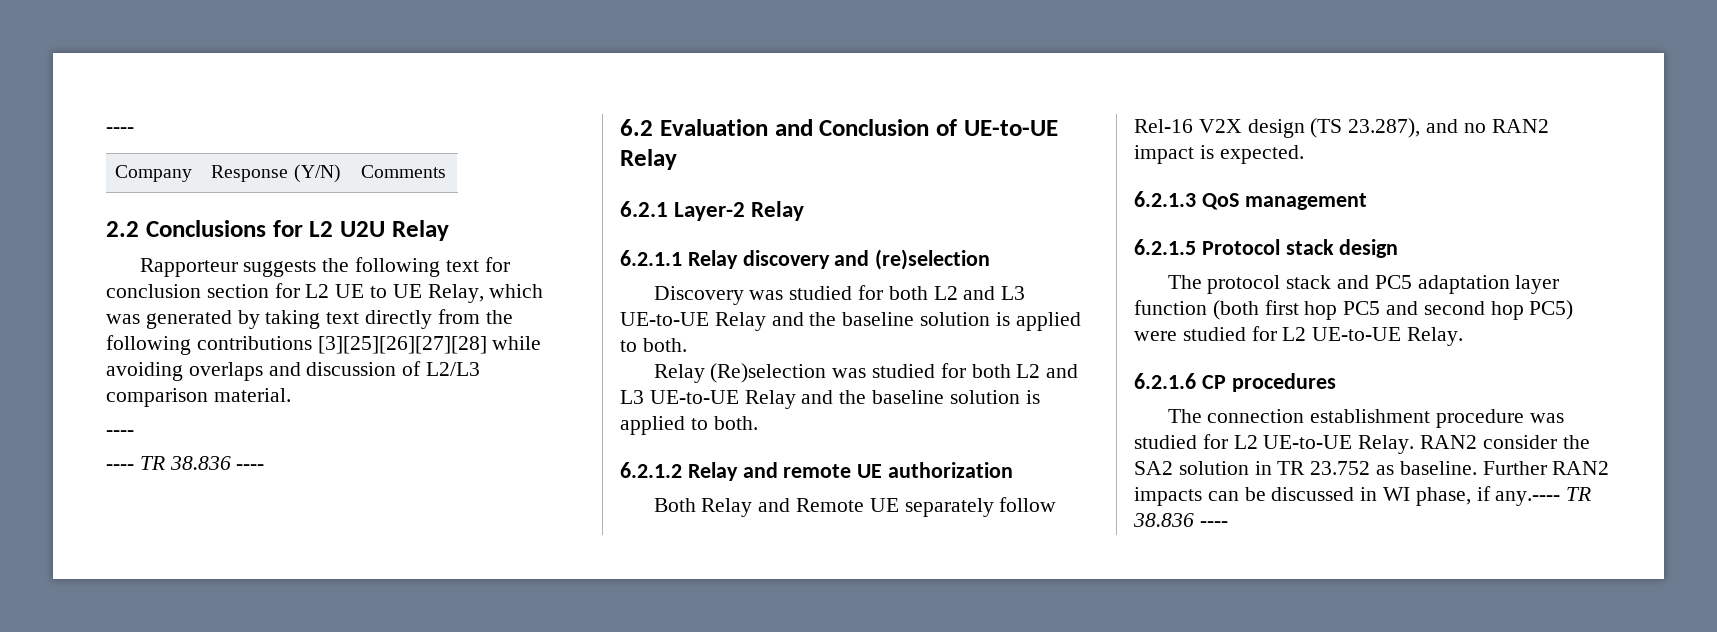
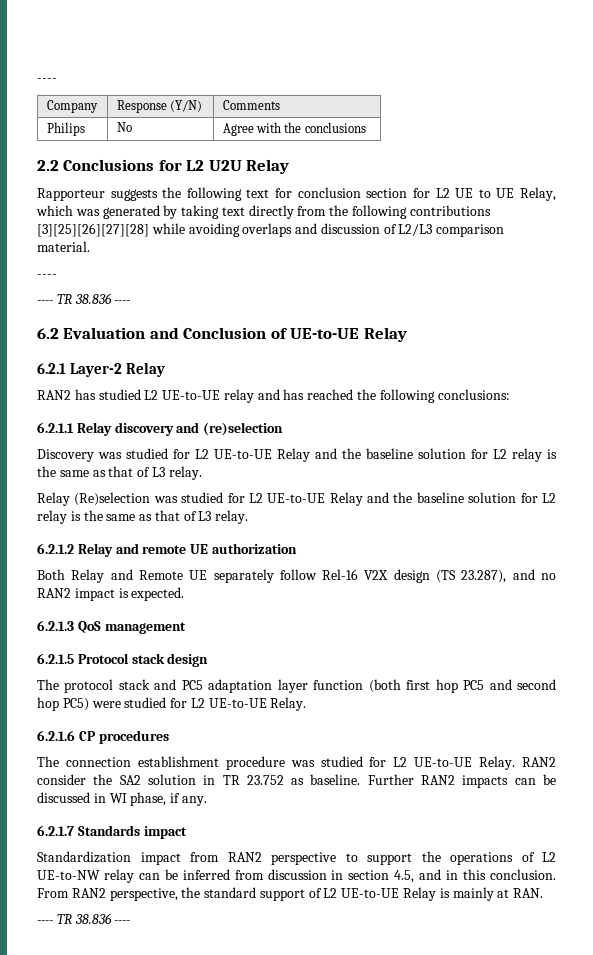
(447, 171) none -> [46,122,85,136] [116,122,132,132] [222,122,366,136] // Philips | No | Agree with the conclusions
(805, 211) none -> [37,389,510,403] // RAN2 has studied L2 UE-to-UE relay and has reached the following conclusions:
[888,286,1026,300] [620,312,1081,331] [620,338,687,352] both L2 and L3 UE-to-UE Relay and the baseline solution is applied to both. -> [195,448,557,462] [37,466,202,480] L2 UE-to-UE Relay and the baseline solution for L2 relay is the same as that of L3 relay.
[971,364,1079,378] [620,390,1040,409] [620,416,758,435] both L2 and L3 UE-to-UE Relay and the baseline solution is applied to both. -> [248,492,556,506] [37,510,249,524] L2 UE-to-UE Relay and the baseline solution for L2 relay is the same as that of L3 relay.
[1495,491,1561,506] any.---- -> [181,796,207,806] [37,825,187,839] [37,851,556,865] [37,869,556,883] [37,887,544,901] [37,920,53,924] any. // 6.2.1.7 Standards impact // Standardization impact from RAN2 perspective to support the operations of L2 UE-to-NW relay can be inferred from discussion in section 4.5, and in this conclusion. From RAN2 perspective, the standard support of L2 UE-to-UE Relay is mainly at RAN. // ----

